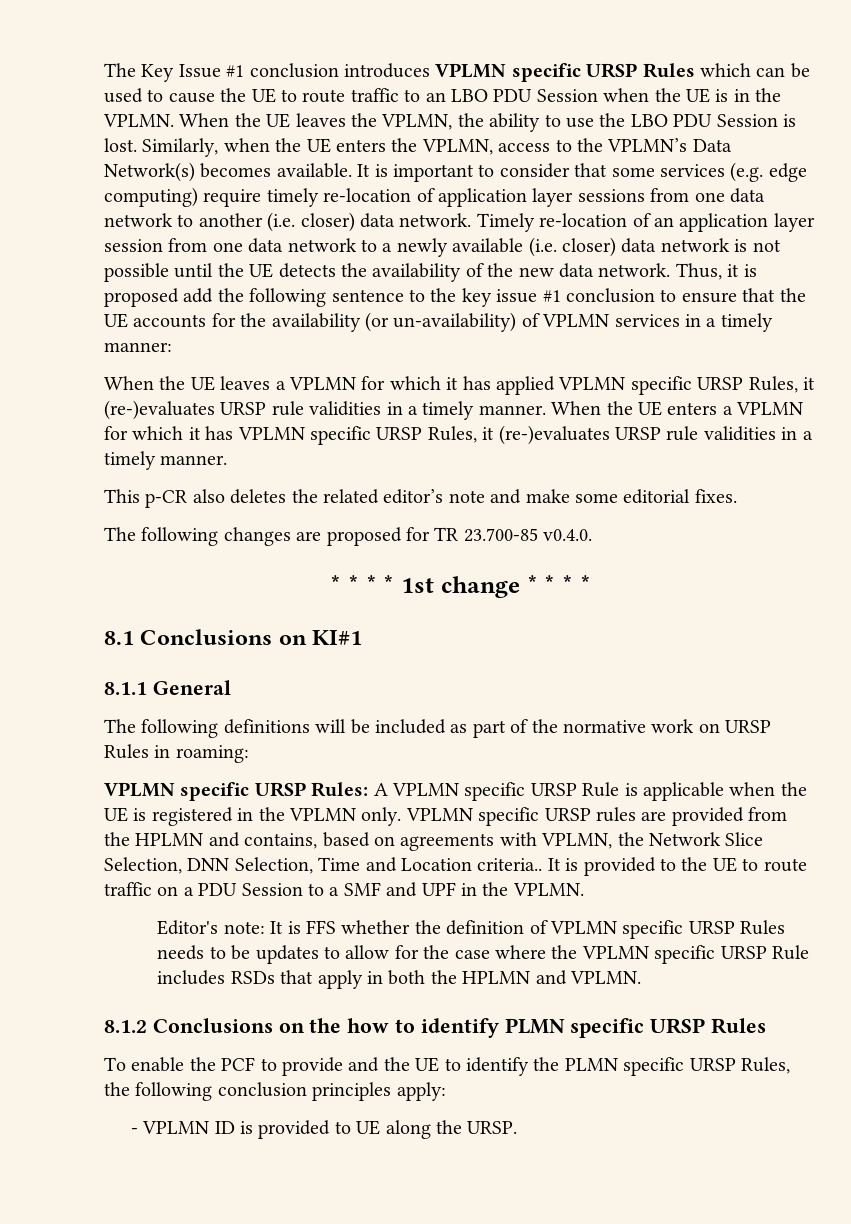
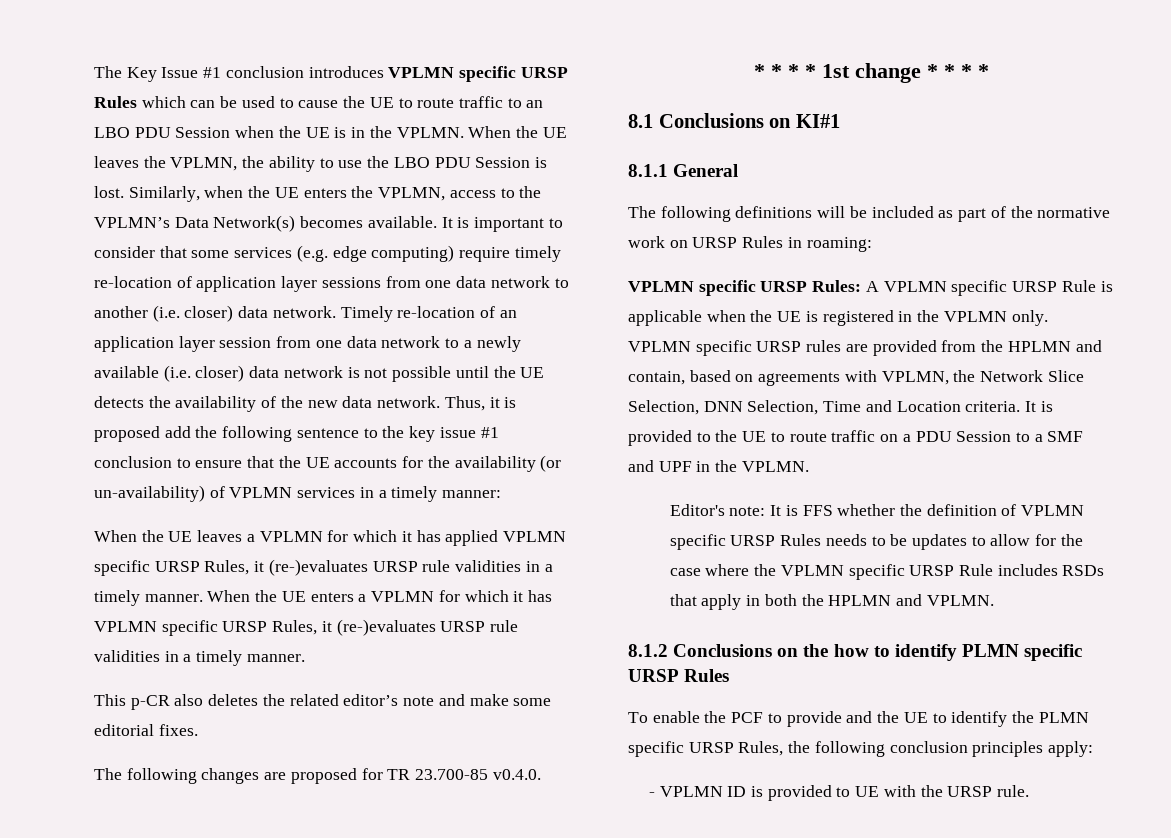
[244,833,318,849] contains, -> [628,371,685,385] contain,
[477,858,543,871] criteria.. -> [965,401,1021,412] criteria.
[385,1120,518,1139] along the URSP. -> [883,785,1030,797] with the URSP rule.

